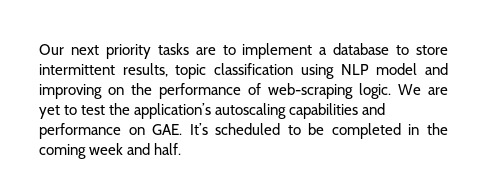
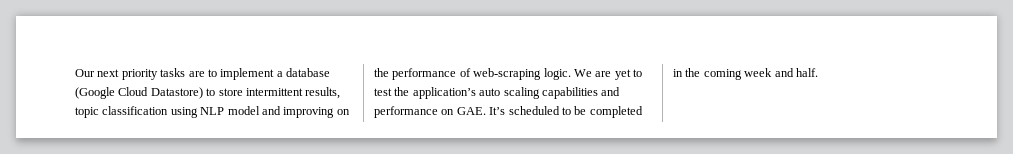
(390, 49) none -> [75,87,203,99] (Google Cloud Datastore)
[215,103,287,119] autoscaling -> [479,87,540,99] auto scaling

